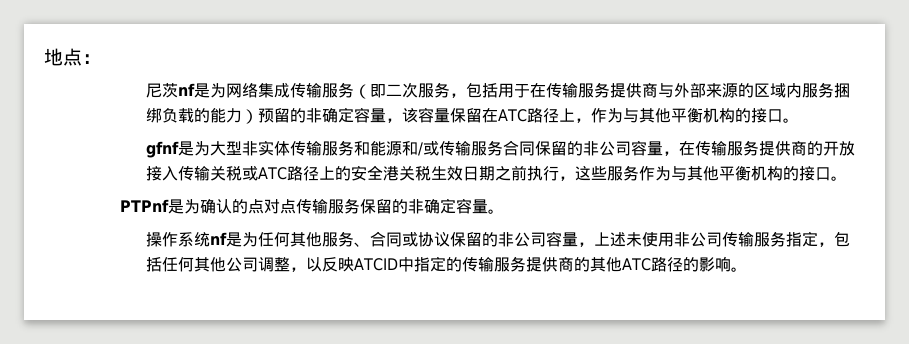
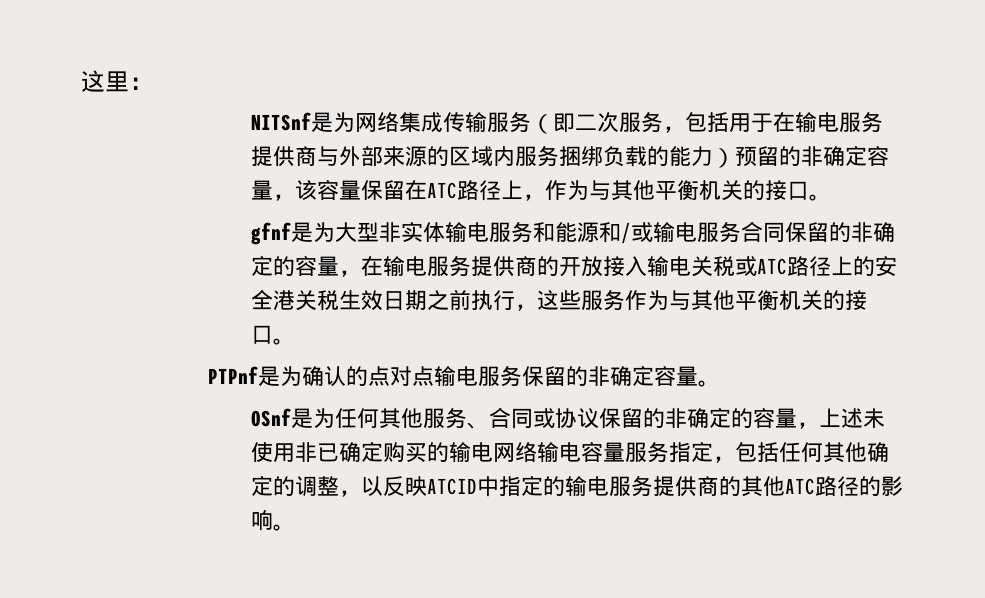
[44,48,82,66] 地点 -> [81,70,129,92] 这里
[145,83,195,98] 尼茨nf -> [250,112,311,131] NITSnf
[545,83,578,98] 传输 -> [794,112,839,132] 输电
[718,108,735,123] 构 -> [720,180,743,201] 关
[289,141,322,156] 传输 -> [444,222,489,242] 输电
[438,141,471,156] 传输 -> [652,222,697,242] 输电
[598,141,631,156] 公司 -> [872,222,895,242] [250,256,295,276] 确定的
[694,141,727,156] 传输 -> [382,256,427,276] 输电
[177,166,210,181] 传输 -> [646,256,691,276] 输电
[766,166,783,181] 构 -> [800,290,823,311] 关
[296,199,329,214] 传输 -> [434,366,479,386] 输电
[145,232,227,247] 操作系统nf -> [250,408,291,427] OSnf
[513,232,546,247] 公司 -> [686,408,753,428] 确定的
[689,232,754,247] 公司传输 -> [316,442,625,462] 已确定购买的输电网络输电容量
[225,257,258,272] 公司 -> [866,442,889,462] [250,476,295,496] 确定的
[461,257,494,272] 传输 -> [564,476,609,496] 输电

